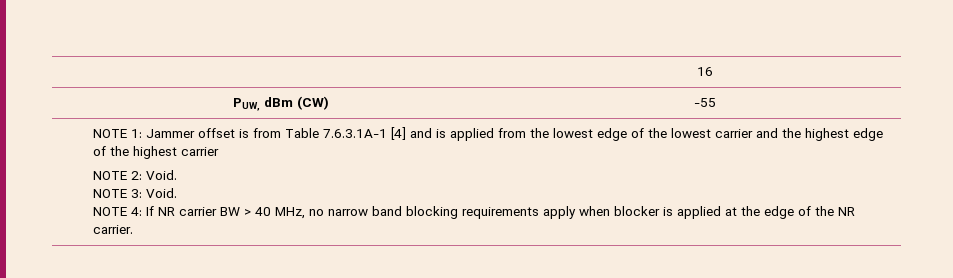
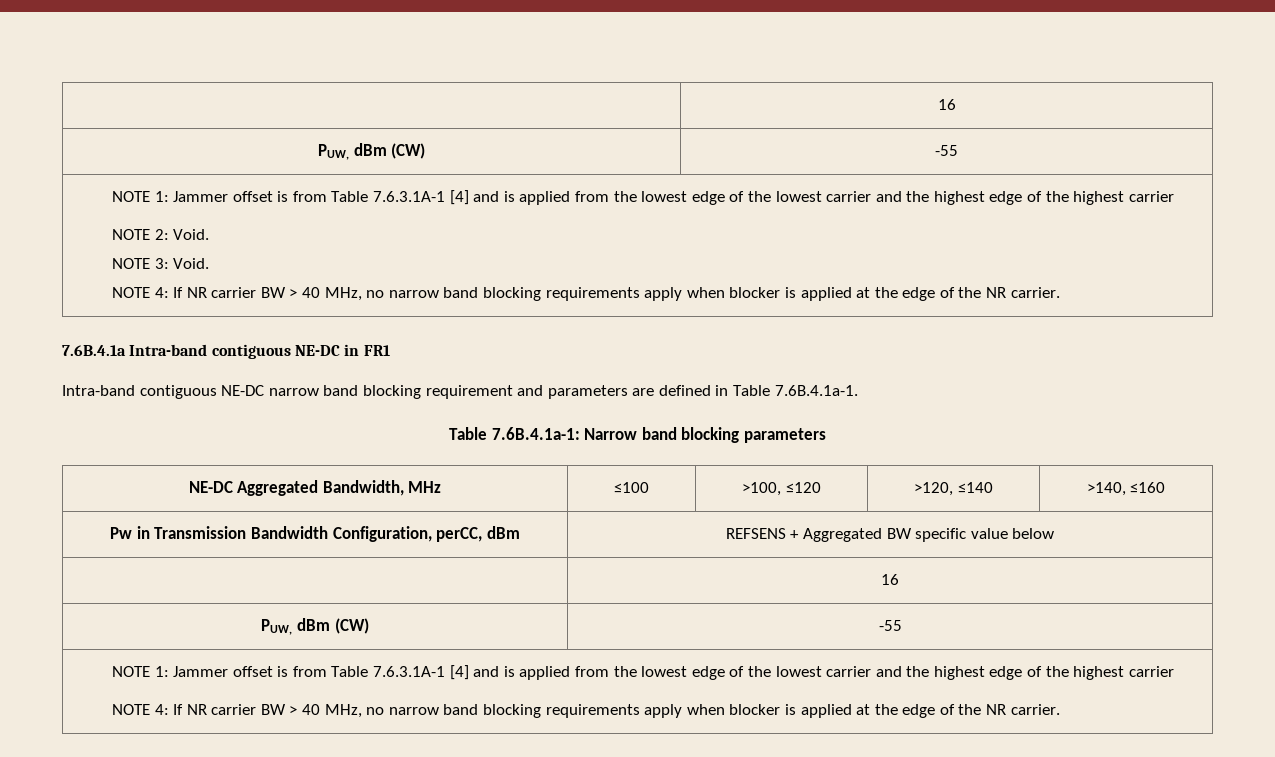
(134, 229) none -> [62,344,390,359] [62,385,858,399] [449,427,826,443] [188,480,442,496] [614,482,649,493] [742,482,821,496] [914,482,993,496] [1086,482,1166,496] [110,526,520,542] [725,528,1055,542] [881,574,899,585] [261,618,369,635] [878,620,902,631] [111,665,1174,680] [111,704,1060,718] // 7.6B.4.1a Intra-band contiguous NE-DC in FR1 // Intra-band contiguous NE-DC narrow band blocking requirement and parameters are defined in Table 7.6B.4.1a-1. // Table 7.6B.4.1a-1: Narrow band blocking parameters // NE-DC Aggregated Bandwidth, MHz | ≤100 | >100, ≤120 | >120, ≤140 | >140, ≤160 // Pw in Transmission Bandwidth Configuration, perCC, dBm | REFSENS + Aggregated BW specific value below // | 16 // PUW, dBm (CW) | -55 // NOTE 1: Jammer offset is from Table 7.6.3.1A-1 [4] and is applied from the lowest edge of the lowest carrier and the highest edge of the highest carrier // NOTE 4: If NR carrier BW > 40 MHz, no narrow band blocking requirements apply when blocker is applied at the edge of the NR carrier.

